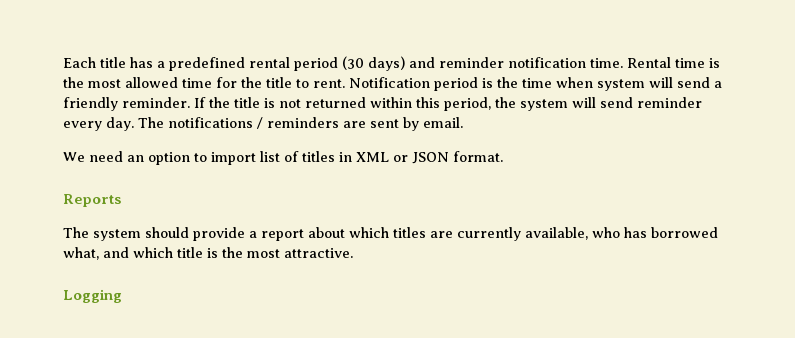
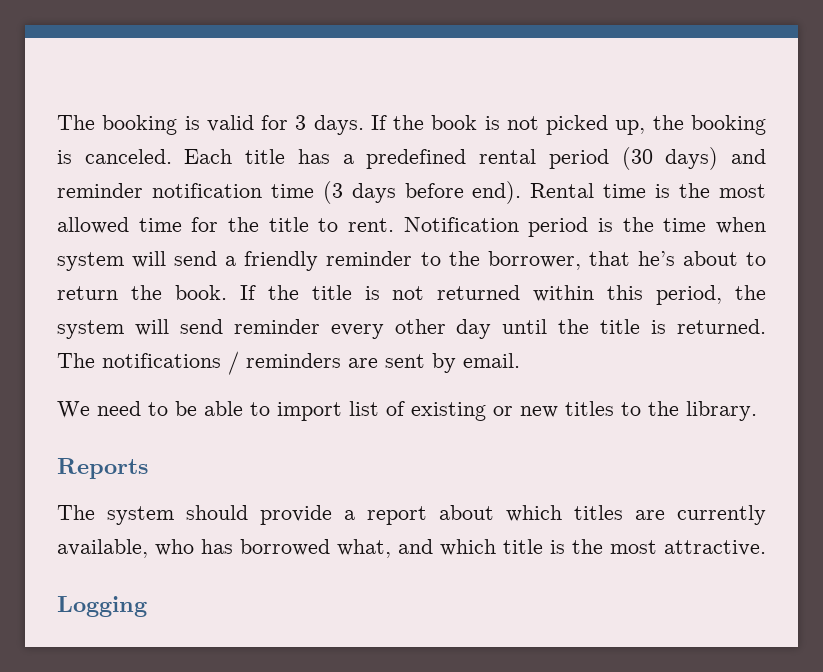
(63, 62) none -> [57,115,766,135] [57,149,172,164] The booking is valid for 3 days. If the book is not picked up, the booking is canceled.
[590,58,623,68] time. -> [270,181,522,204] time (3 days before end).
[122,97,190,108] reminder. -> [326,251,767,270] [57,285,227,300] reminder to the borrower, that he’s about to return the book.
[106,117,134,131] day. -> [394,319,767,339] other day until the title is returned.
[127,152,190,165] an option -> [148,401,243,416] to be able
[302,151,503,164] titles in XML or JSON format. -> [411,401,757,421] existing or new titles to the library.

